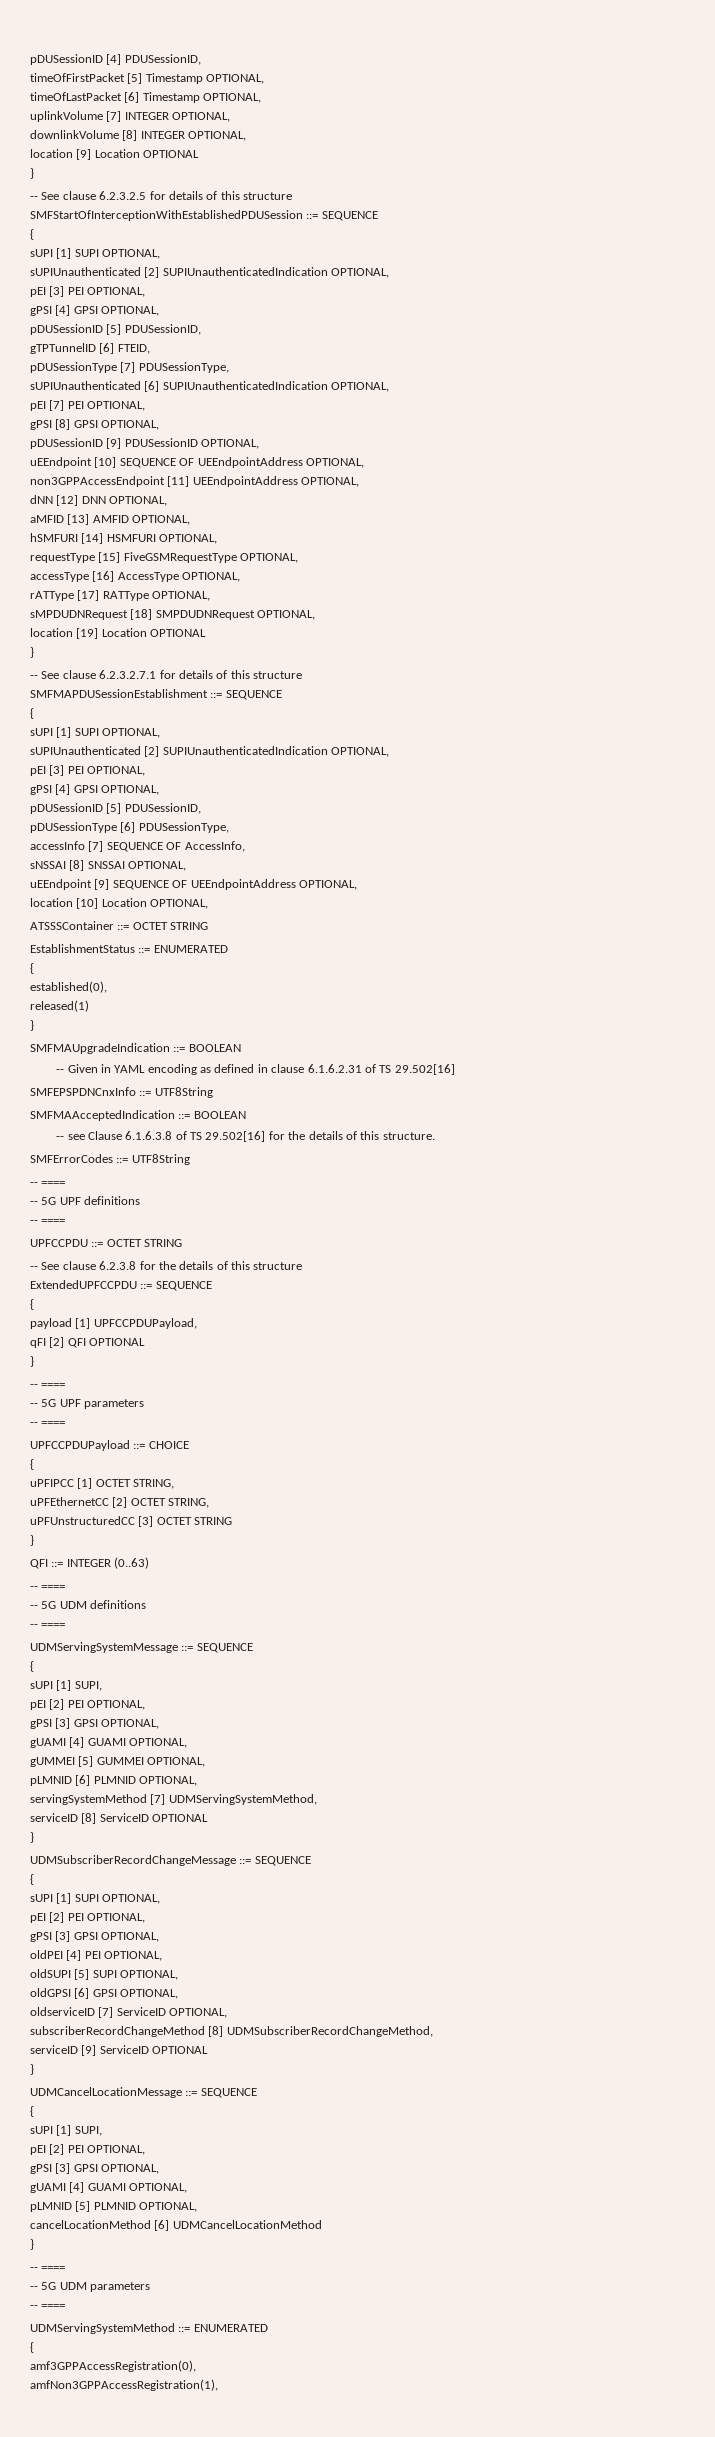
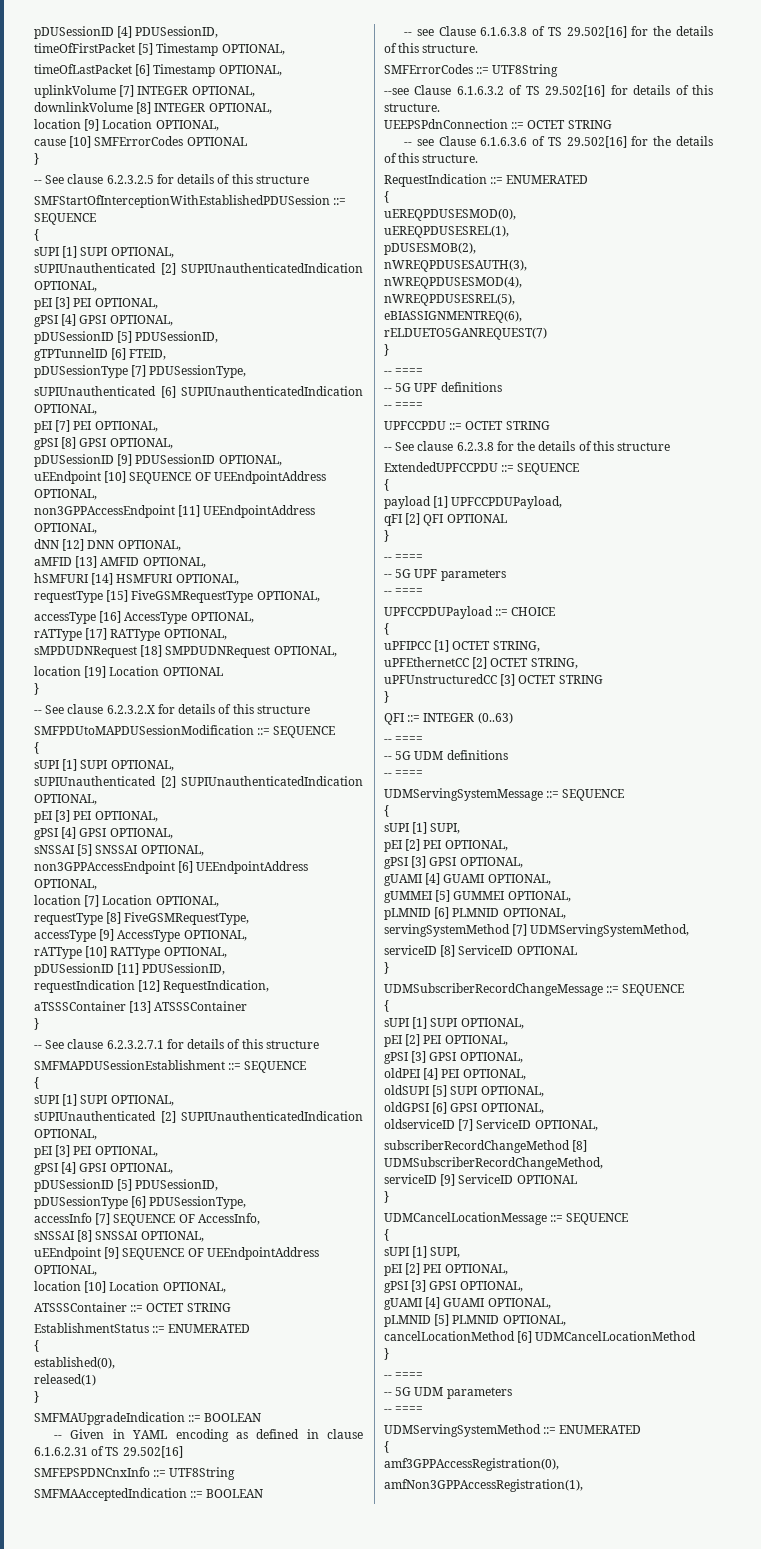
(140, 153) none -> [155,120,219,131] [34,136,184,148] OPTIONAL, // cause [10] SMFErrorCodes
(34, 652) none -> [34,704,310,714] [34,725,336,738] [34,742,39,754] [34,759,174,771] [34,776,363,788] [34,794,97,805] [34,810,158,823] [34,827,173,840] [34,844,204,856] [34,861,309,874] [34,879,97,890] [34,895,219,907] [34,912,250,925] [34,929,247,942] [34,946,227,959] [34,963,226,976] [34,980,270,993] [34,1001,248,1013] [34,1018,39,1030] // -- See clause 6.2.3.2.X for details of this structure // SMFPDUtoMAPDUSessionModification ::= SEQUENCE // { // sUPI [1] SUPI OPTIONAL, // sUPIUnauthenticated [2] SUPIUnauthenticatedIndication OPTIONAL, // pEI [3] PEI OPTIONAL, // gPSI [4] GPSI OPTIONAL, // sNSSAI [5] SNSSAI OPTIONAL, // non3GPPAccessEndpoint [6] UEEndpointAddress OPTIONAL, // location [7] Location OPTIONAL, // requestType [8] FiveGSMRequestType, // accessType [9] AccessType OPTIONAL, // rATType [10] RATType OPTIONAL, // pDUSessionID [11] PDUSessionID, // requestIndication [12] RequestIndication, // aTSSSContainer [13] ATSSSContainer // }
(190, 1159) none -> [384,85,713,97] [384,103,440,112] [384,119,612,129] [404,136,713,148] [384,153,479,163] [384,174,589,187] [384,191,389,203] [384,208,516,221] [384,225,509,238] [384,242,476,255] [384,259,527,272] [384,276,522,289] [384,293,515,306] [384,310,522,323] [384,327,547,340] [384,344,389,356] // --see Clause 6.1.6.3.2 of TS 29.502[16] for details of this structure. // UEEPSPdnConnection ::= OCTET STRING // -- see Clause 6.1.6.3.6 of TS 29.502[16] for the details of this structure. // RequestIndication ::= ENUMERATED // { // uEREQPDUSESMOD(0), // uEREQPDUSESREL(1), // pDUSESMOB(2), // nWREQPDUSESAUTH(3), // nWREQPDUSESMOD(4), // nWREQPDUSESREL(5), // eBIASSIGNMENTREQ(6), // rELDUETO5GANREQUEST(7) // }

